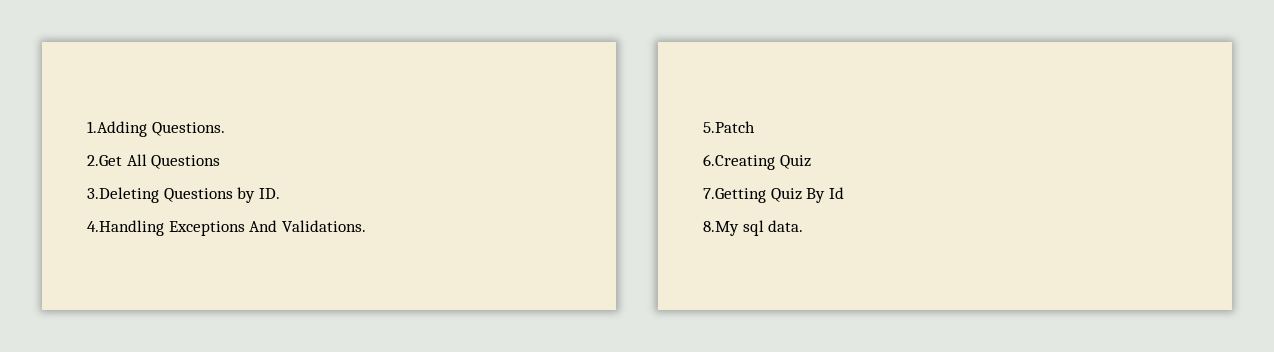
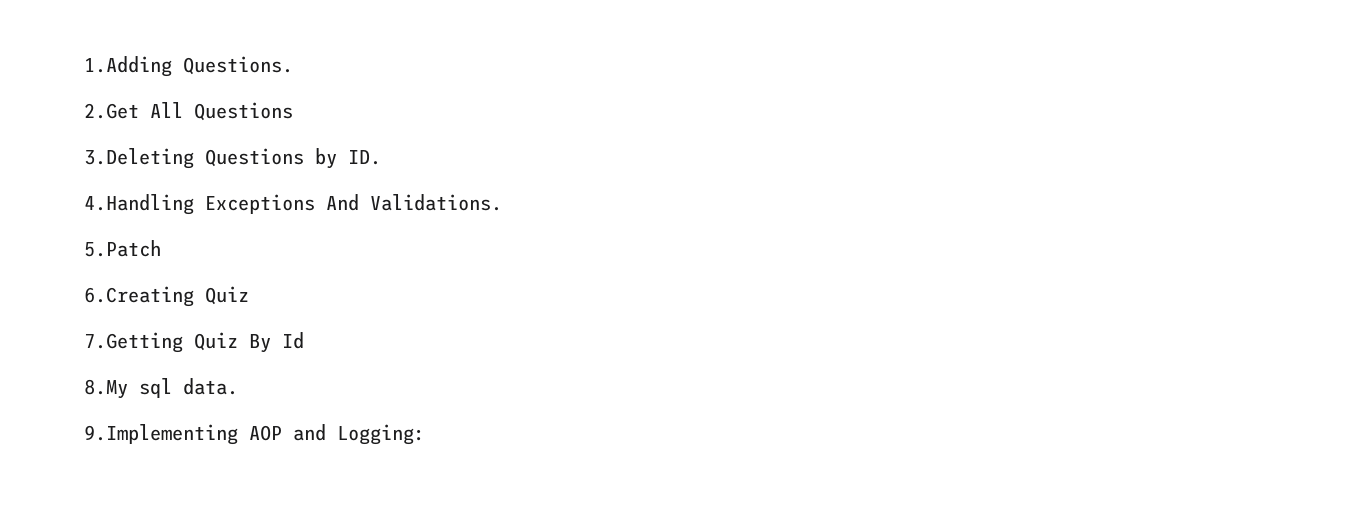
(804, 226) none -> [84,424,425,445] // 9.Implementing AOP and Logging:

